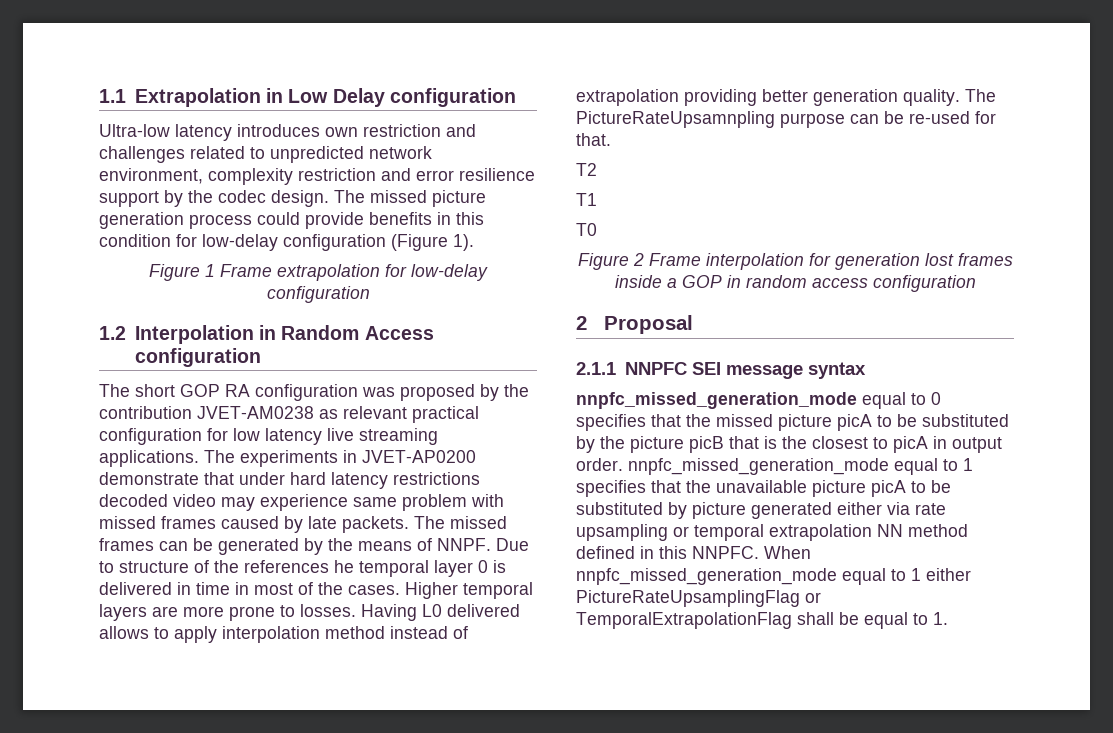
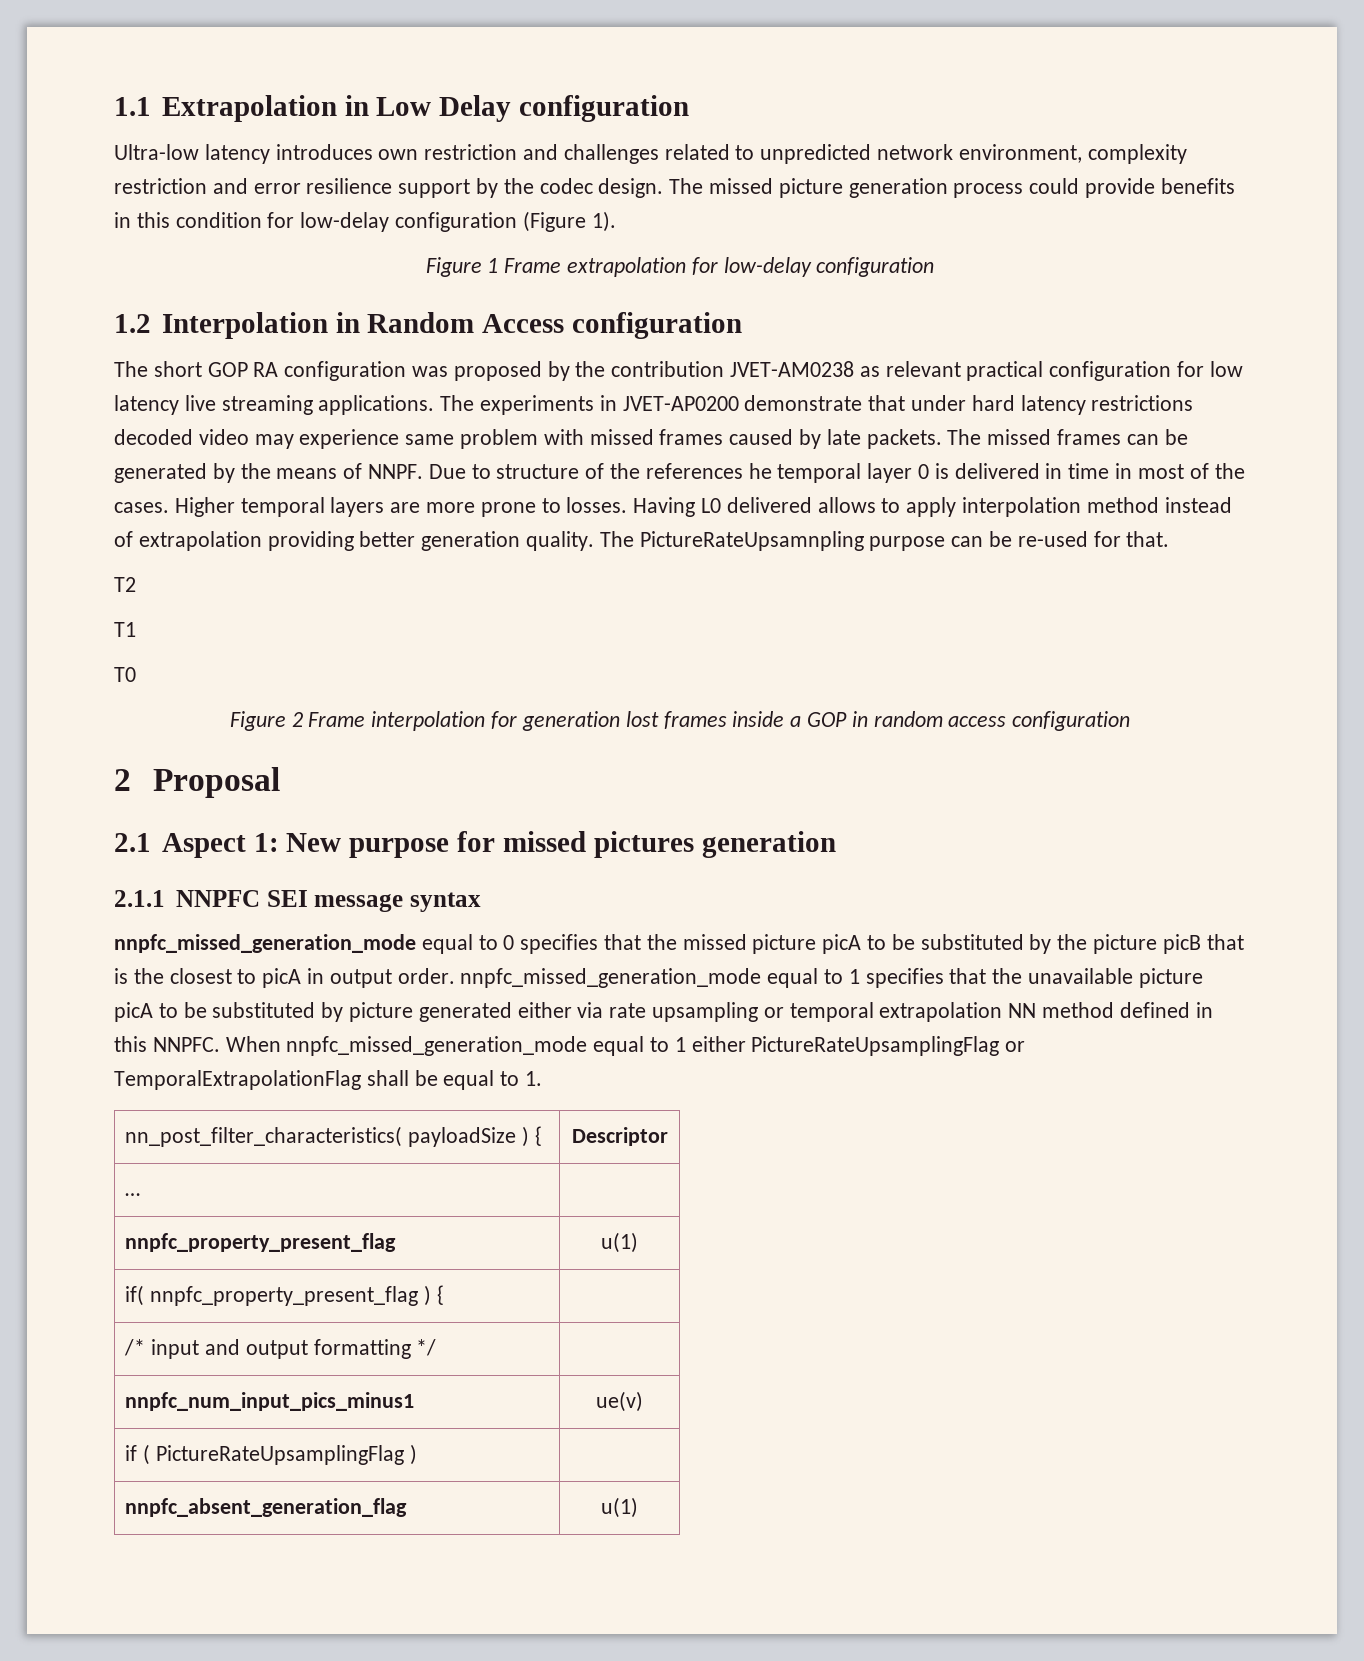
(693, 324) none -> [114,831,836,858] // 2.1 Aspect 1: New purpose for missed pictures generation
(948, 618) none -> [125,1126,542,1147] [571,1127,668,1146] [125,1193,141,1196] [125,1233,397,1252] [601,1232,638,1253] [125,1285,444,1306] [124,1339,437,1359] [125,1392,415,1411] [596,1391,643,1412] [125,1444,417,1465] [125,1498,408,1517] [601,1497,638,1518] // nn_post_filter_characteristics( payloadSize ) { | Descriptor // … | // nnpfc_property_present_flag | u(1) // if( nnpfc_property_present_flag ) { | // /* input and output formatting */ | // nnpfc_num_input_pics_minus1 | ue(v) // if ( PictureRateUpsamplingFlag ) | // nnpfc_absent_generation_flag | u(1)

